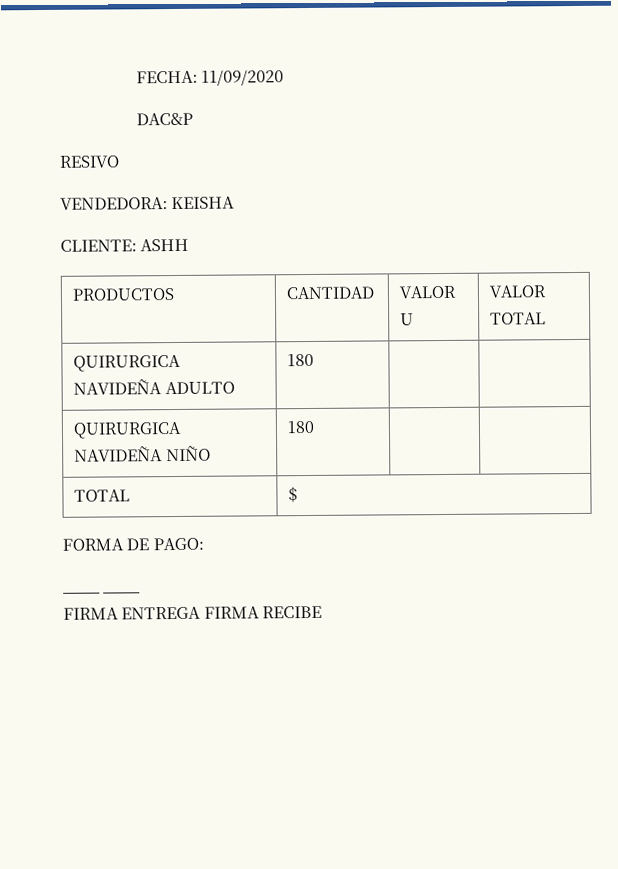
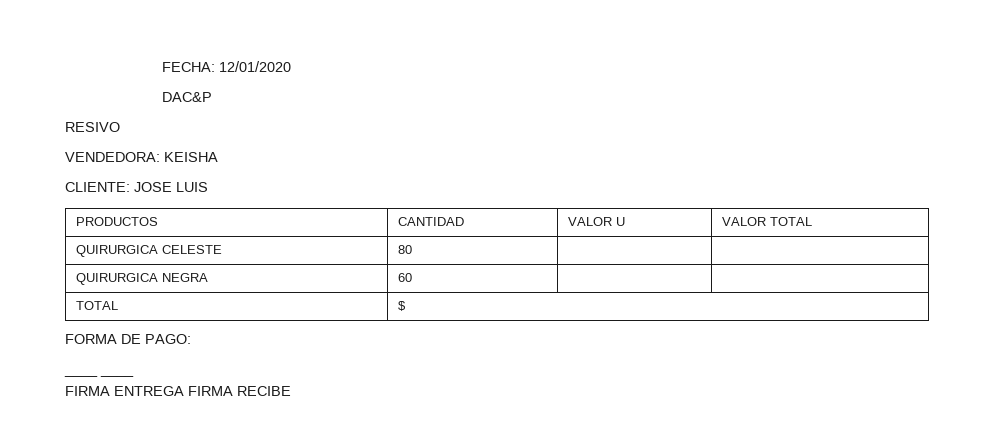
[201,69,285,86] 11/09/2020 -> [219,61,292,72] 12/01/2020
[140,238,190,252] ASHH -> [134,182,208,192] JOSE LUIS
[73,379,235,395] [287,353,315,367] [73,421,183,439] [74,445,211,462] [287,420,315,434] NAVIDEÑA ADULTO | 180 | | // QUIRURGICA NAVIDEÑA NIÑO | 180 -> [162,245,223,254] [398,245,413,254] [76,273,209,285] [398,273,413,282] CELESTE | 80 | | // QUIRURGICA NEGRA | 60

